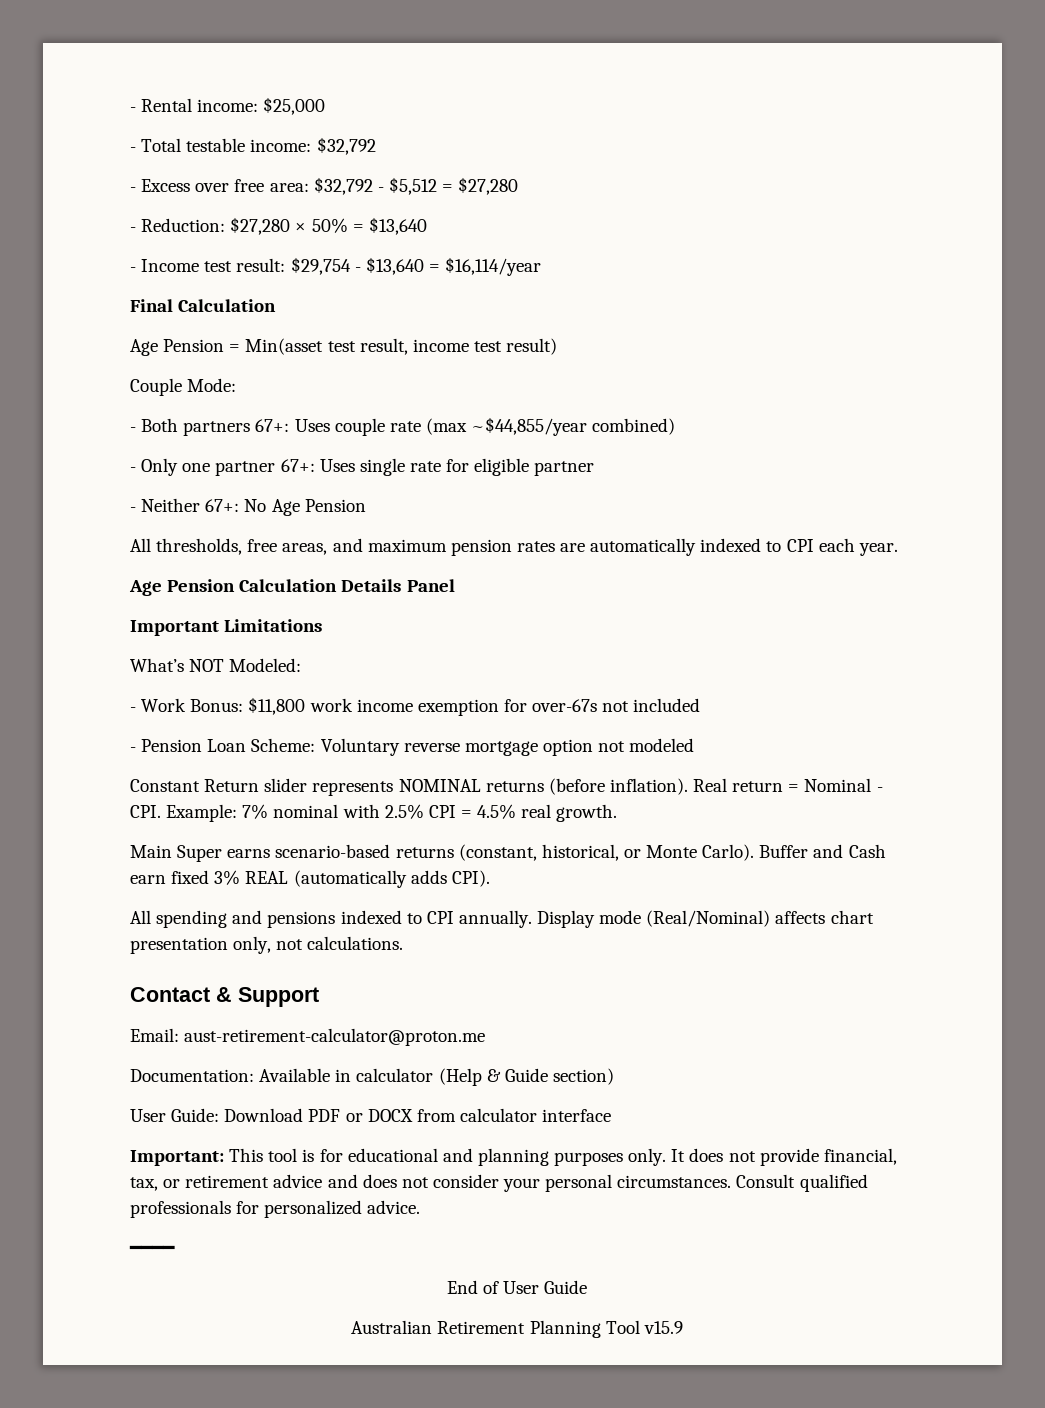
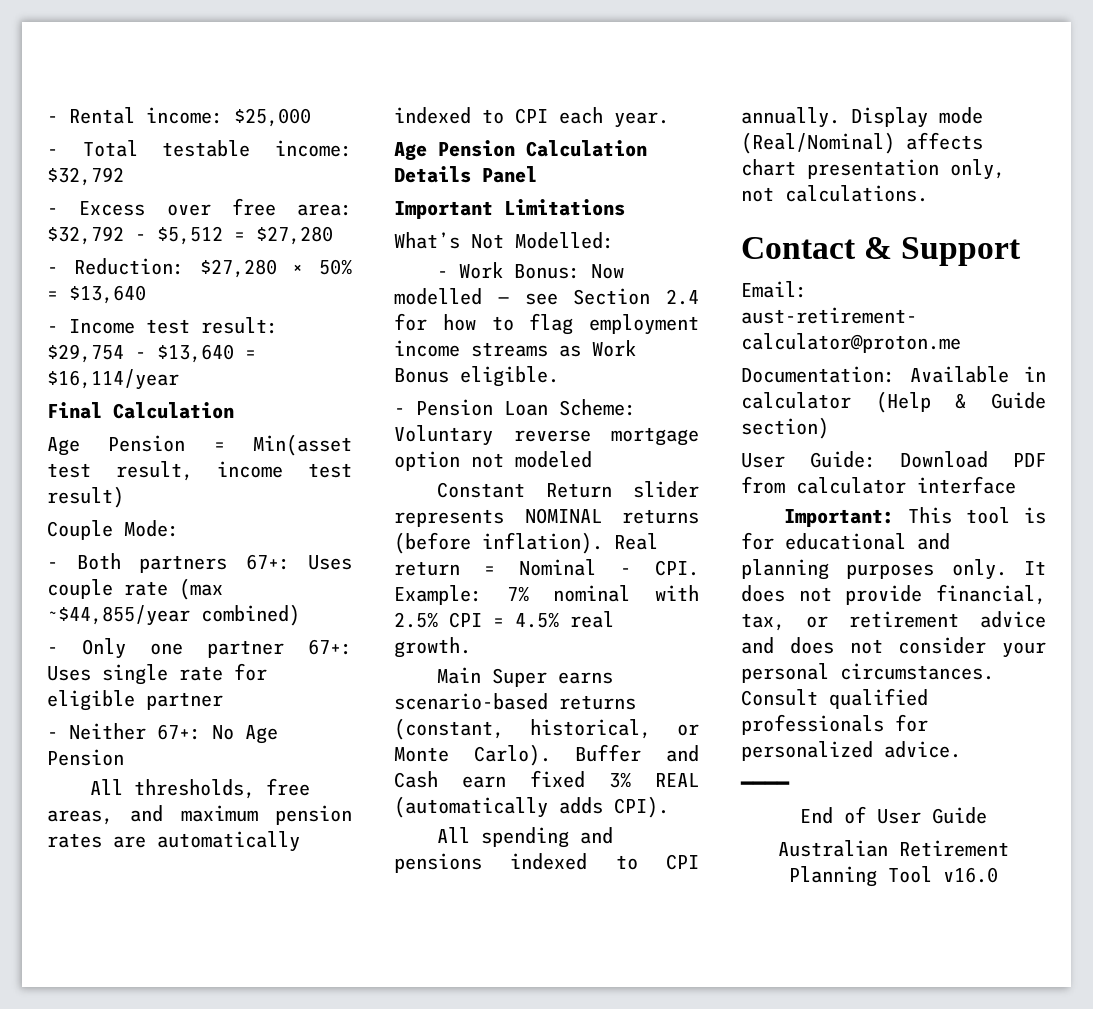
[189,658,302,672] NOT Modeled: -> [471,232,614,249] Not Modelled:
[248,697,701,716] $11,800 work income exemption for over-67s not included -> [590,264,624,279] [394,288,699,305] [394,313,699,335] [394,340,636,357] [394,366,559,387] Now modelled — see Section 2.4 for how to flag employment income streams as Work Bonus eligible.
[345,1109,413,1122] or DOCX -> (1046, 460) none
[643,1321,683,1334] v15.9 -> [943,867,998,883] v16.0

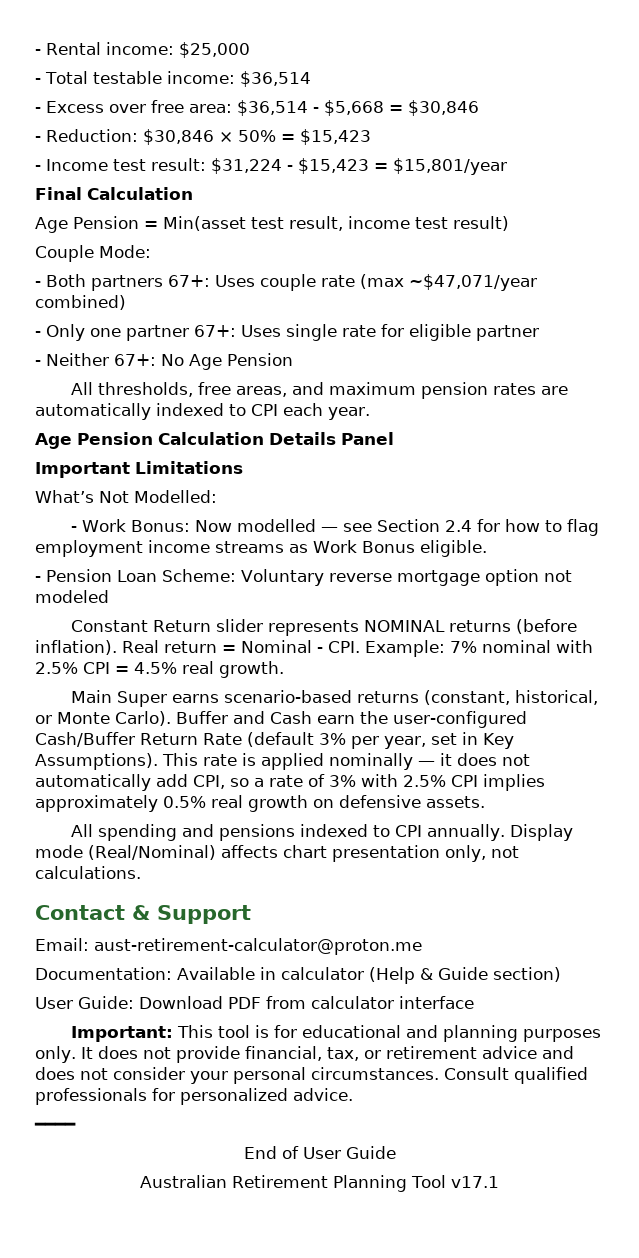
[47,167,124,186] $32,792 -> [239,71,311,87] $36,514
[47,226,333,245] $32,792 - $5,512 = $27,280 -> [237,100,479,116] $36,514 - $5,668 = $30,846
[199,259,277,278] $27,280 -> [143,129,214,145] $30,846
[69,285,146,304] $13,640 -> [300,129,371,145] $15,423
[47,344,256,363] [47,369,179,390] $29,754 - $13,640 = $16,114/year -> [211,158,507,175] $31,224 - $15,423 = $15,801/year
[47,605,190,626] ~$44,855/year -> [409,274,537,291] ~$47,071/year
[530,770,699,788] [394,796,669,818] fixed 3% REAL (automatically adds CPI). -> [360,711,527,728] [35,732,514,749] [35,753,530,770] [35,774,545,791] [35,795,485,812] the user-configured Cash/Buffer Return Rate (default 3% per year, set in Key Assumptions). This rate is applied nominally — it does not automatically add CPI, so a rate of 3% with 2.5% CPI implies approximately 0.5% real growth on defensive assets.
[943,867,998,883] v16.0 -> [451,1176,500,1188] v17.1

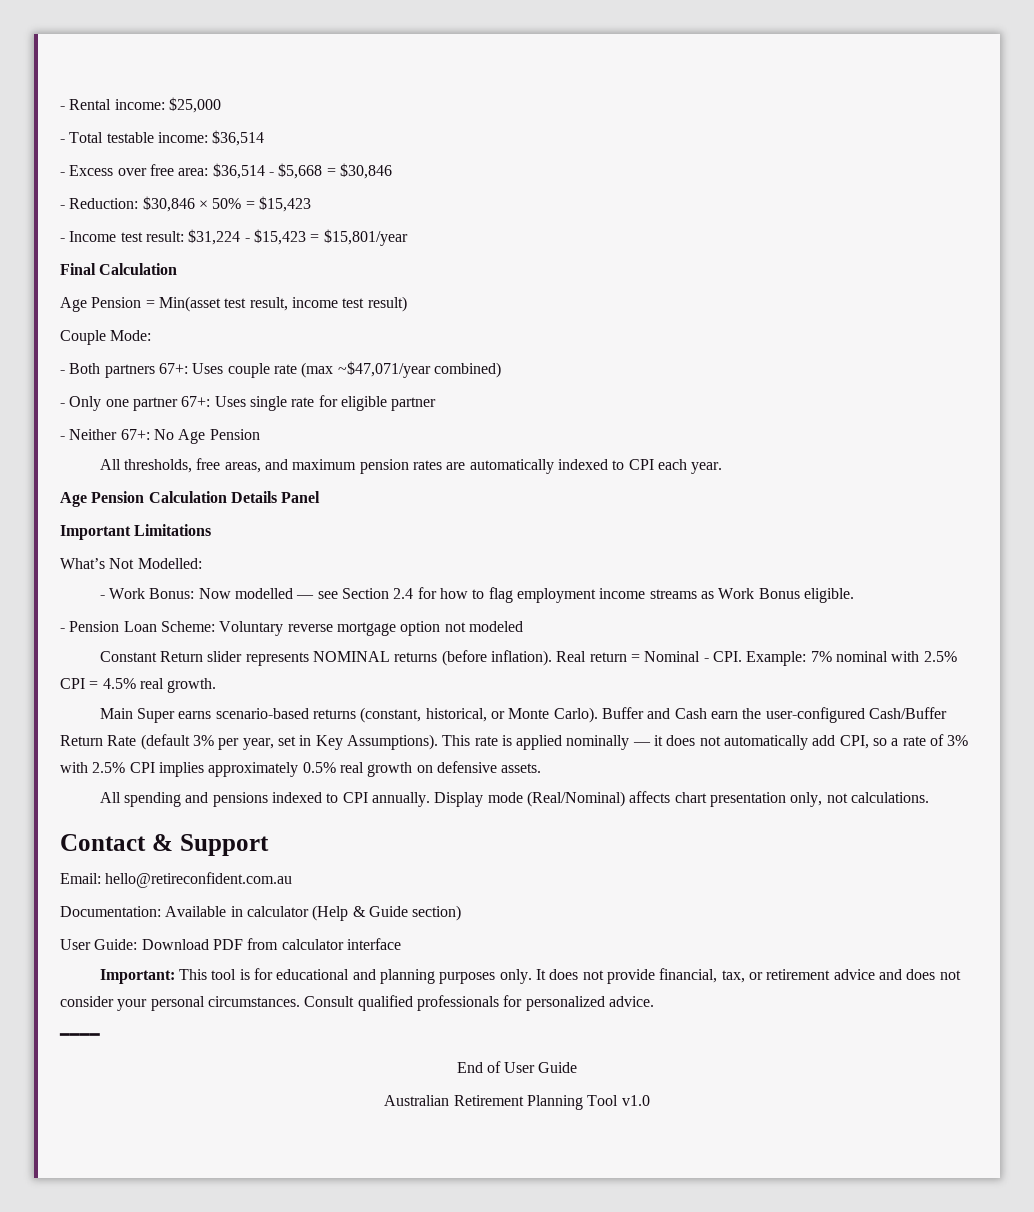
[94,938,422,955] aust-retirement-calculator@proton.me -> [105,872,293,888] hello@retireconfident.com.au
[451,1176,500,1188] v17.1 -> [621,1095,650,1106] v1.0

